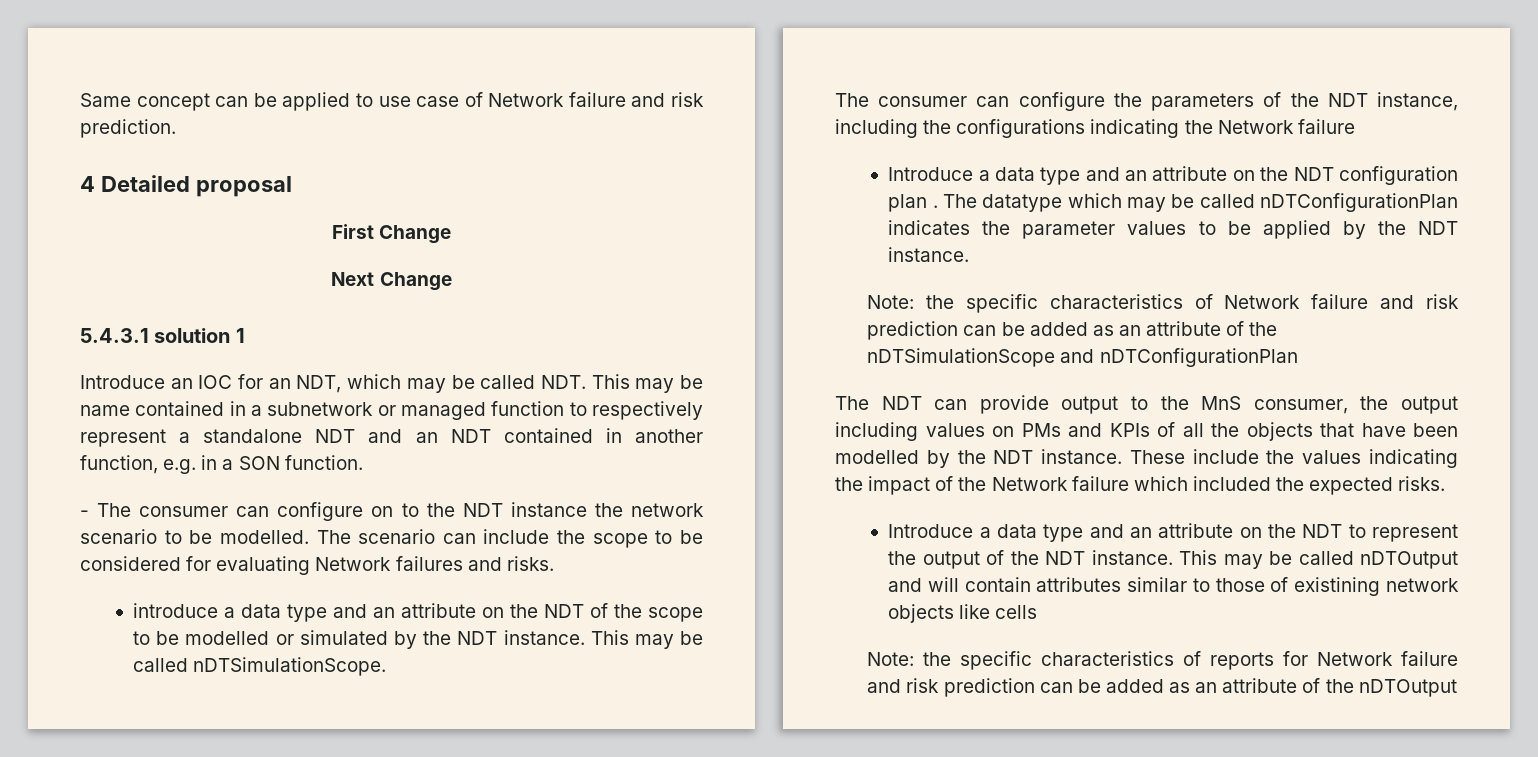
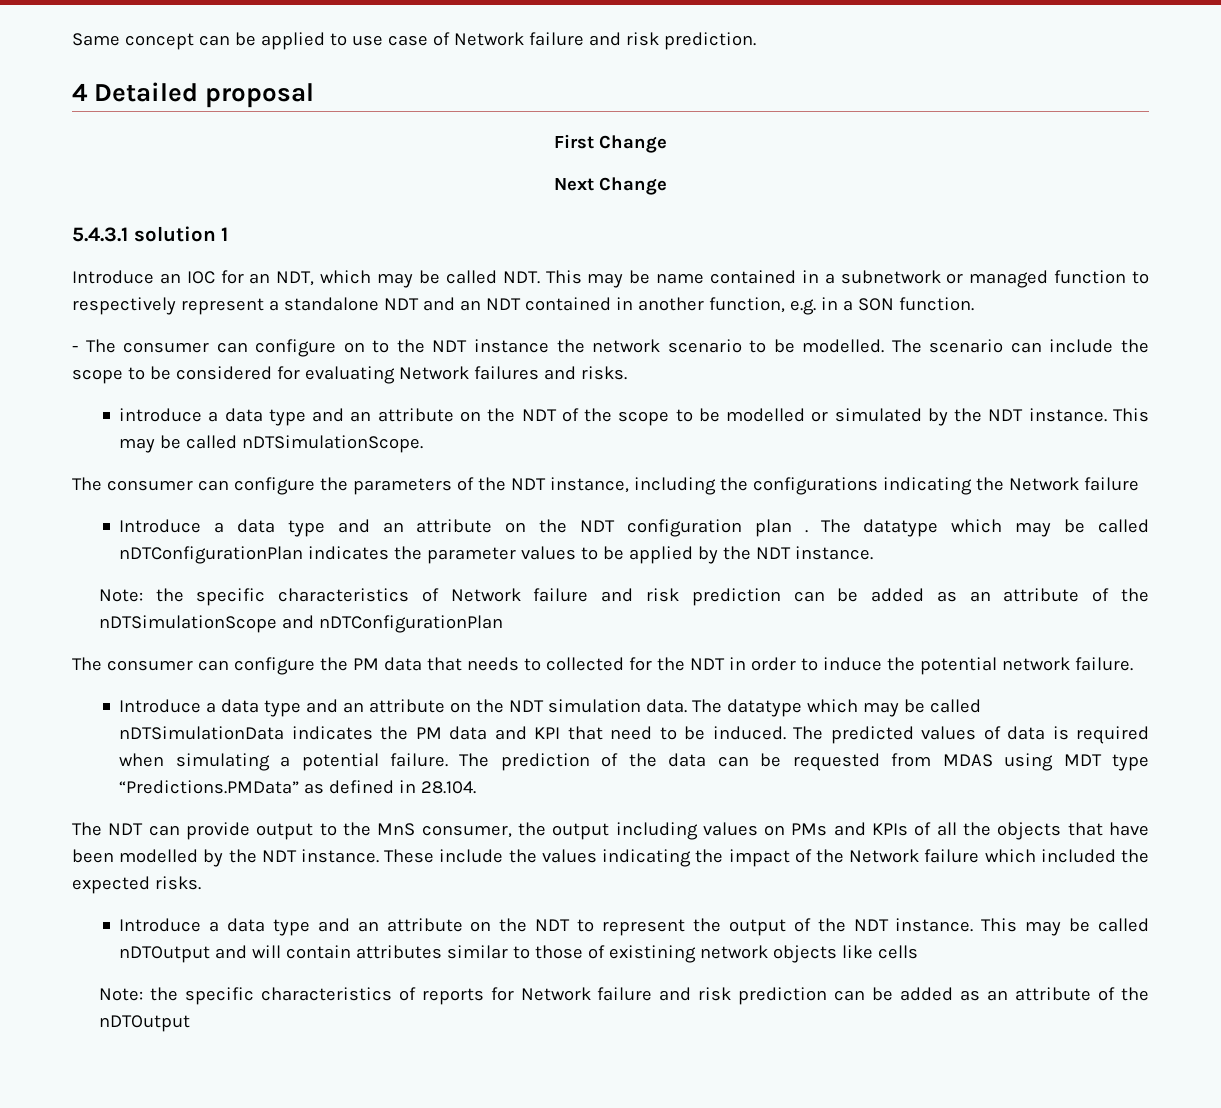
(1298, 357) none -> [72,657,1133,675] [119,699,982,717] [119,726,1149,744] [119,753,1149,771] [119,780,477,794] // The consumer can configure the PM data that needs to collected for the NDT in order to induce the potential network failure. // Introduce a data type and an attribute on the NDT simulation data. The datatype which may be called nDTSimulationData indicates the PM data and KPI that need to be induced. The predicted values of data is required when simulating a potential failure. The prediction of the data can be requested from MDAS using MDT type “Predictions.PMData” as defined in 28.104.

